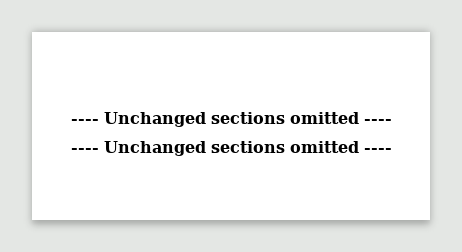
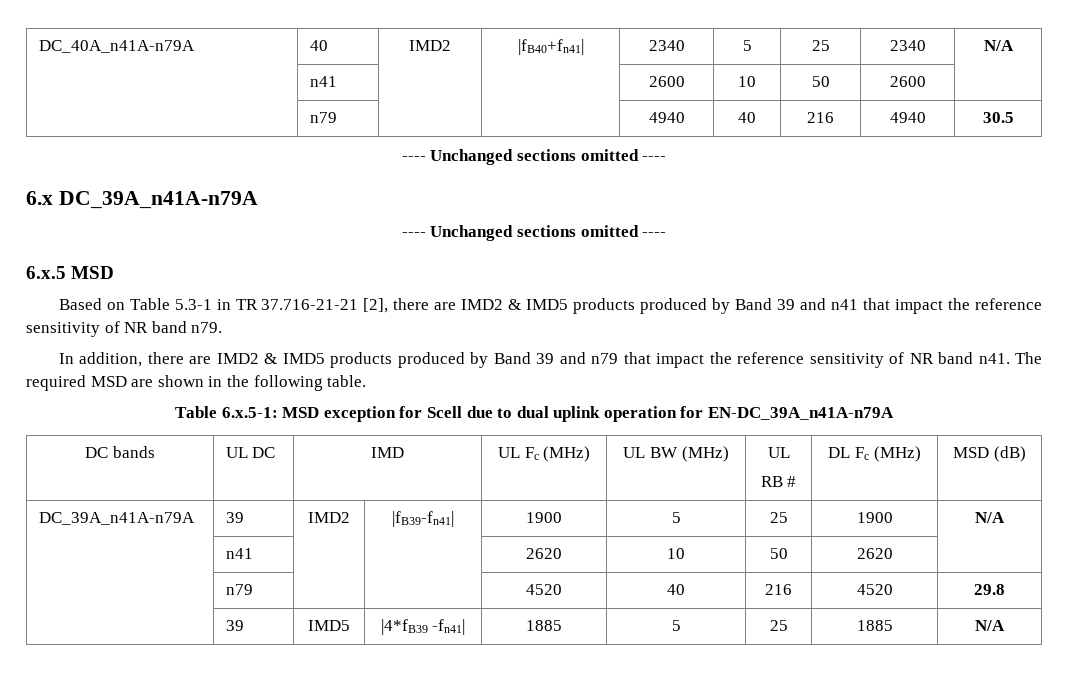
[70,112,392,127] [70,141,392,156] ---- Unchanged sections omitted ---- // ---- Unchanged sections omitted ---- -> [38,40,195,53] [309,40,328,51] [409,40,451,51] [517,39,584,55] [648,40,685,51] [742,40,752,51] [811,40,830,51] [889,40,926,51] [983,40,1014,51] [309,76,337,87] [648,76,685,87] [738,76,756,87] [811,76,830,87] [889,76,926,87] [309,112,337,123] [648,112,685,123] [738,112,756,123] [807,112,834,123] [889,112,926,123] [982,112,1014,123] [401,149,667,165] [26,191,258,209] [401,225,667,241] [26,266,115,279] [58,298,1042,314] [26,321,223,337] [58,352,1042,368] [26,375,367,391] [174,406,895,422] [85,446,155,458] [225,447,276,458] [371,447,404,458] [497,446,591,462] [623,446,729,462] [767,447,790,458] [760,476,797,487] [828,446,921,462] [953,446,1026,462] [38,512,195,525] [225,512,244,523] [308,512,350,523] [392,511,454,527] [526,512,562,523] [671,512,681,523] [769,512,788,523] [856,512,893,523] [975,512,1005,523] [225,548,253,559] [526,548,562,559] [667,548,685,559] [769,548,788,559] [856,548,893,559] [225,584,253,595] [526,584,562,595] [667,584,685,595] [765,584,792,595] [856,584,893,595] [974,584,1005,595] [225,620,244,631] [308,620,350,631] [380,619,466,635] [526,620,562,631] [671,620,681,631] [769,620,788,631] [856,620,893,631] [975,620,1005,631] DC_40A_n41A-n79A | 40 | IMD2 | |fB40+fn41| | 2340 | 5 | 25 | 2340 | N/A // | n41 | | | 2600 | 10 | 50 | 2600 | // | n79 | | | 4940 | 40 | 216 | 4940 | 30.5 // ---- Unchanged sections omitted ---- // 6.x DC_39A_n41A-n79A // ---- Unchanged sections omitted ---- // 6.x.5 MSD // Based on Table 5.3-1 in TR 37.716-21-21 [2], there are IMD2 & IMD5 products produced by Band 39 and n41 that impact the reference sensitivity of NR band n79. // In addition, there are IMD2 & IMD5 products produced by Band 39 and n79 that impact the reference sensitivity of NR band n41. The required MSD are shown in the following table. // Table 6.x.5-1: MSD exception for Scell due to dual uplink operation for EN-DC_39A_n41A-n79A // DC bands | UL DC | IMD | UL Fc (MHz) | UL BW (MHz) | UL // RB # | DL Fc (MHz) | MSD (dB) // DC_39A_n41A-n79A | 39 | IMD2 | |fB39-fn41| | 1900 | 5 | 25 | 1900 | N/A // | n41 | | | 2620 | 10 | 50 | 2620 | // | n79 | | | 4520 | 40 | 216 | 4520 | 29.8 // | 39 | IMD5 | |4*fB39 -fn41| | 1885 | 5 | 25 | 1885 | N/A

